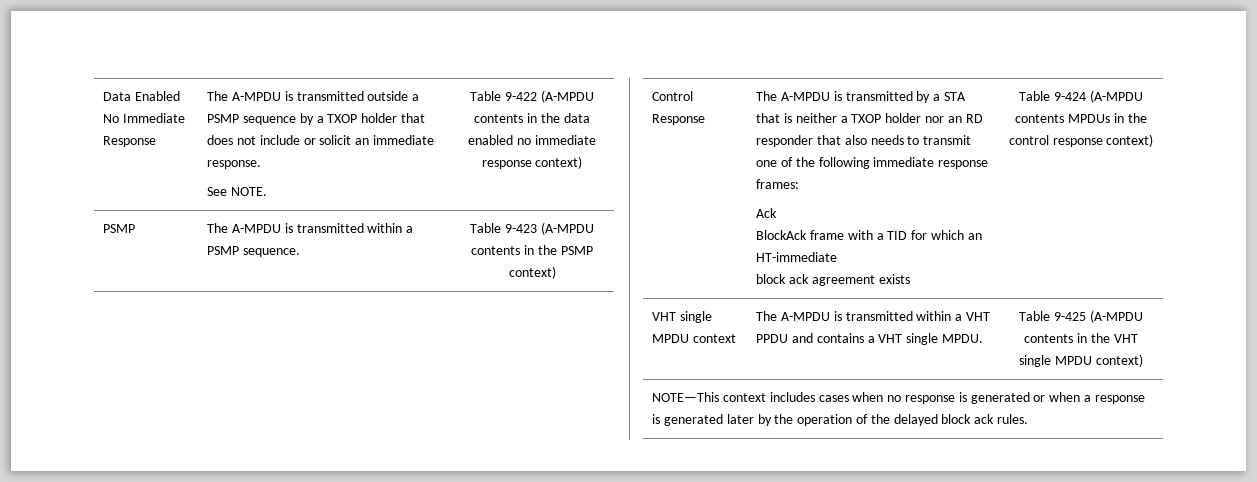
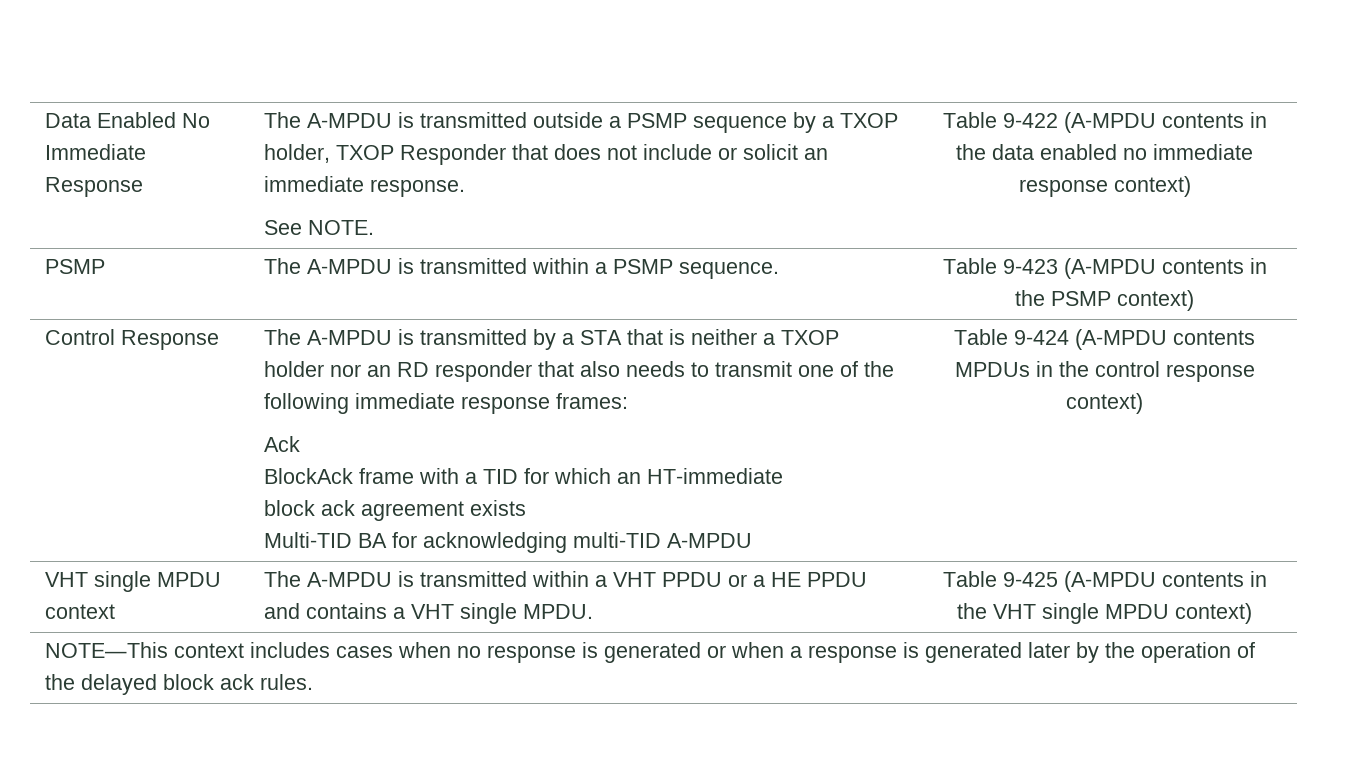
[361,113,398,123] holder -> [263,144,506,165] holder, TXOP Responder
(910, 279) none -> [263,532,752,553] // Multi-TID BA for acknowledging multi-TID A-MPDU
(789, 338) none -> [727,572,867,587] or a HE PPDU

